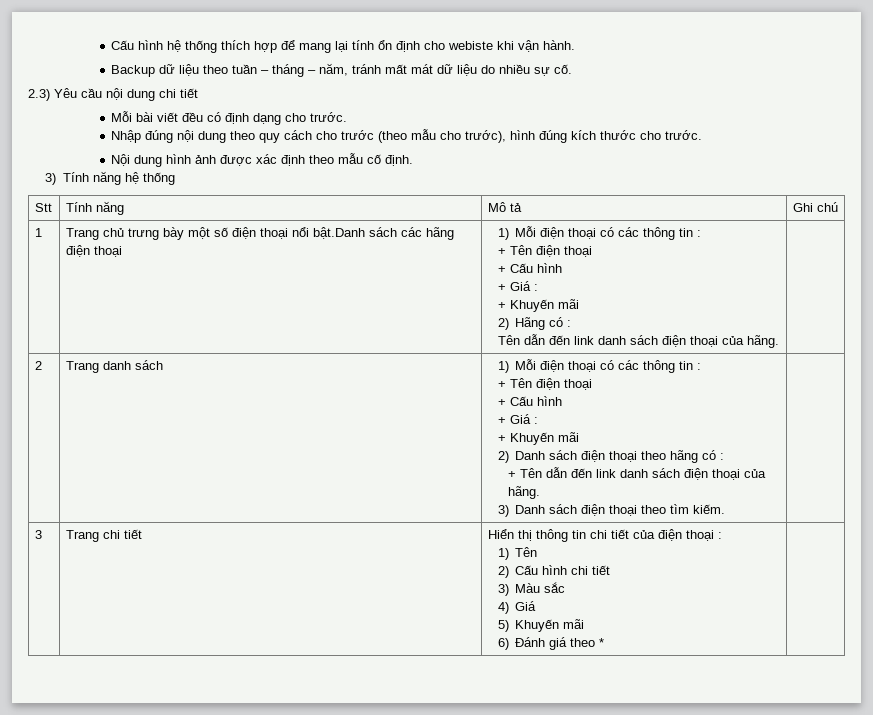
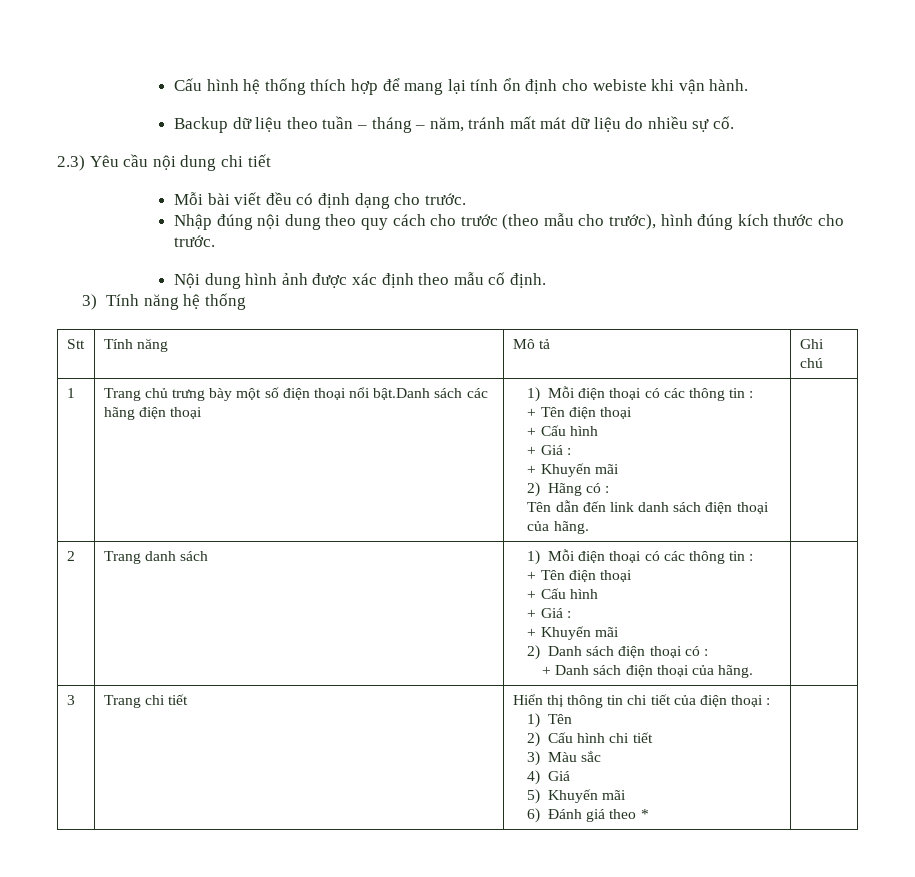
[641,450,699,463] theo hãng -> (682, 652) none
[520,467,767,480] [508,486,541,499] [497,504,726,517] Tên dẫn đến link danh sách điện thoại của hãng. // 3) Danh sách điện thoại theo tìm kiếm. -> [555,665,754,678] Danh sách điện thoại của hãng.

